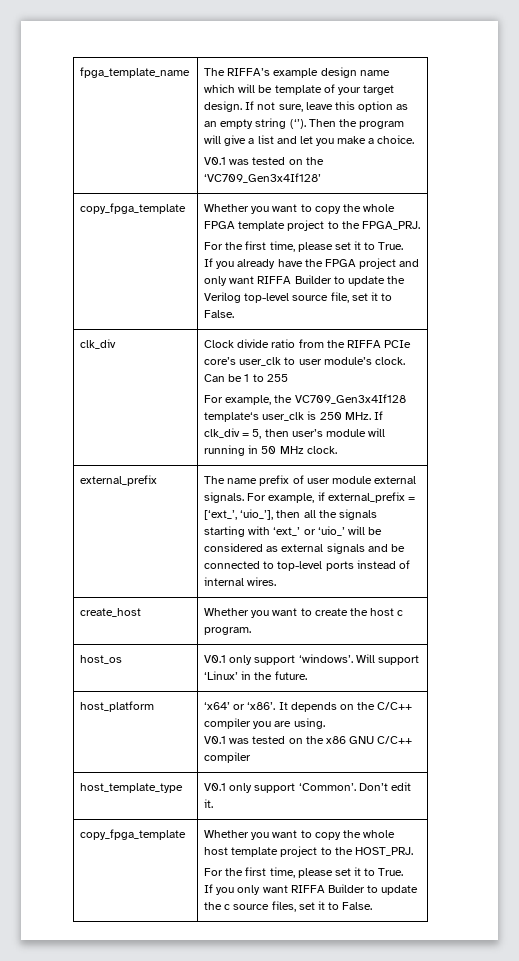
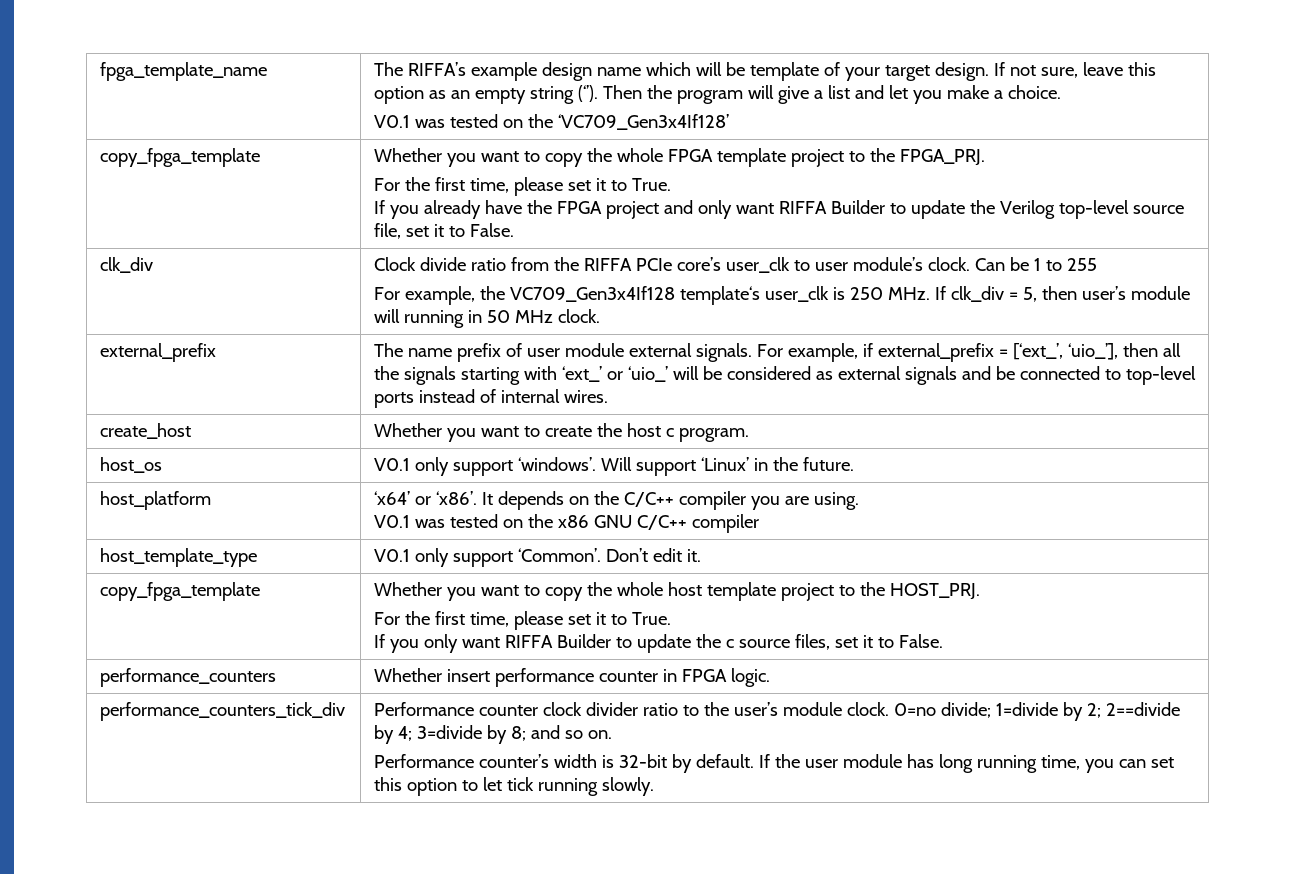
(372, 906) none -> [100,668,277,687] [374,668,770,687] [100,702,346,721] [374,702,1180,721] [374,725,612,744] [374,754,1174,773] [374,777,654,796] // performance_counters | Whether insert performance counter in FPGA logic. // performance_counters_tick_div | Performance counter clock divider ratio to the user’s module clock. 0=no divide; 1=divide by 2; 2==divide by 4; 3=divide by 8; and so on. // Performance counter’s width is 32-bit by default. If the user module has long running time, you can set this option to let tick running slowly.

